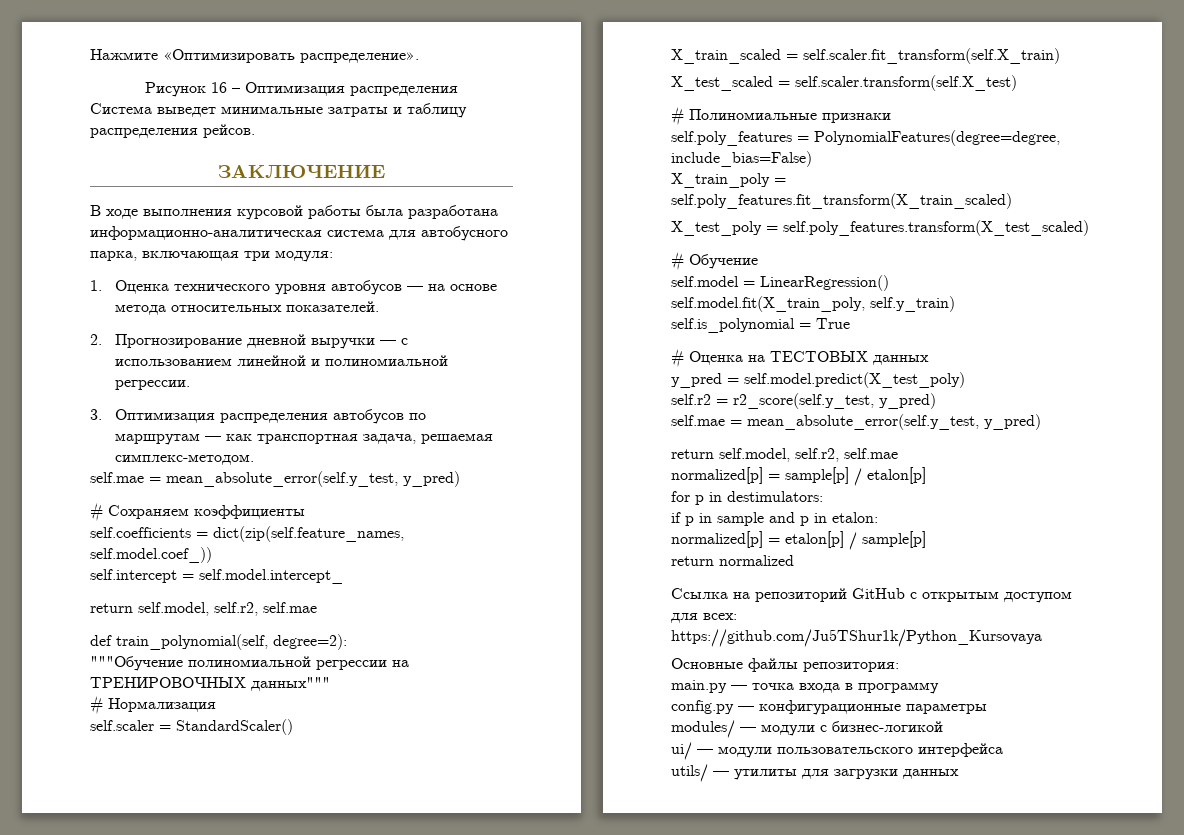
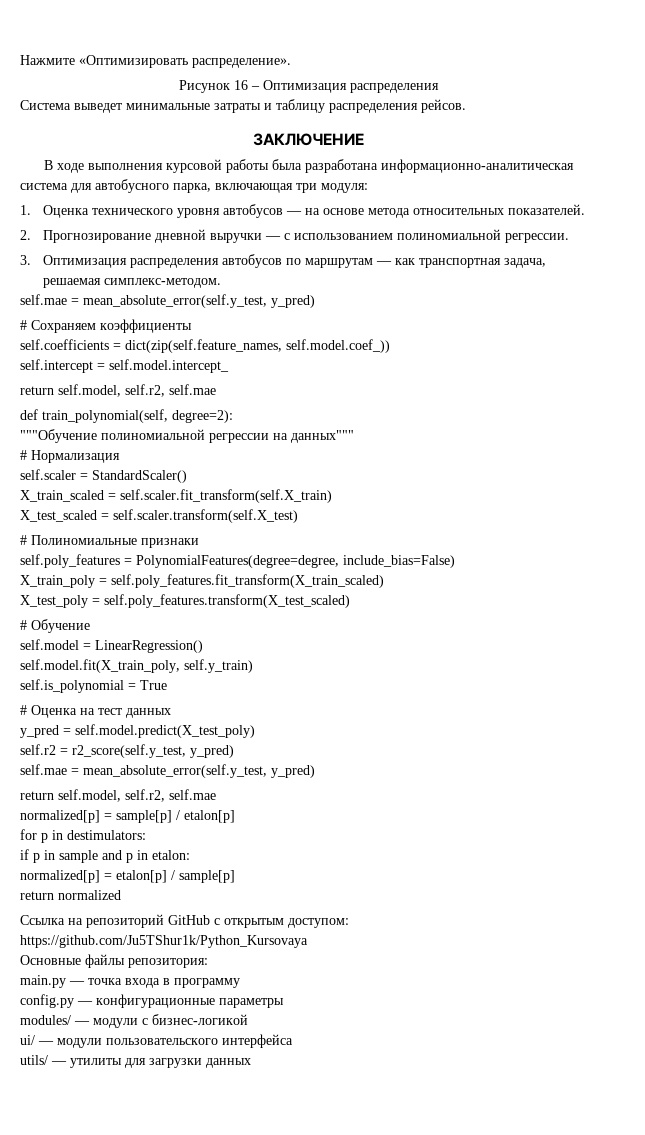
[236,355,320,366] линейной и -> (393, 236) none
[90,677,246,688] ТРЕНИРОВОЧНЫХ -> (288, 436) none
[770,351,868,362] ТЕСТОВЫХ -> [98,708,122,715] тест
[1004,591,1072,603] [671,613,737,623] доступом для всех: -> [288,918,349,928] доступом:

